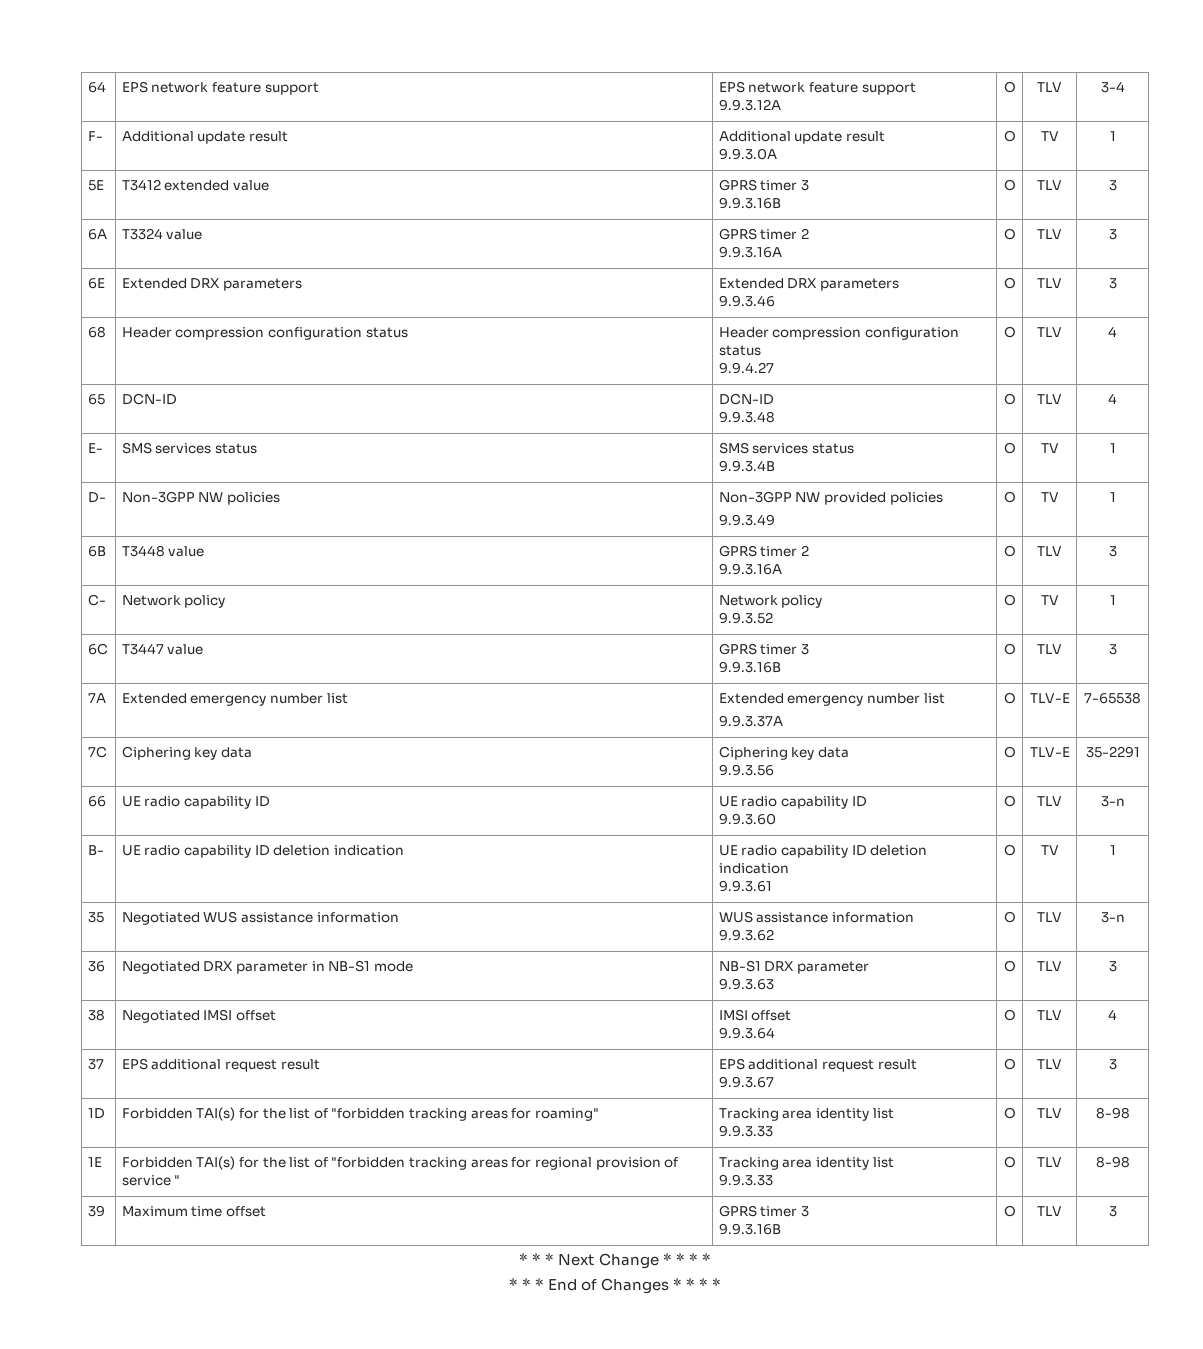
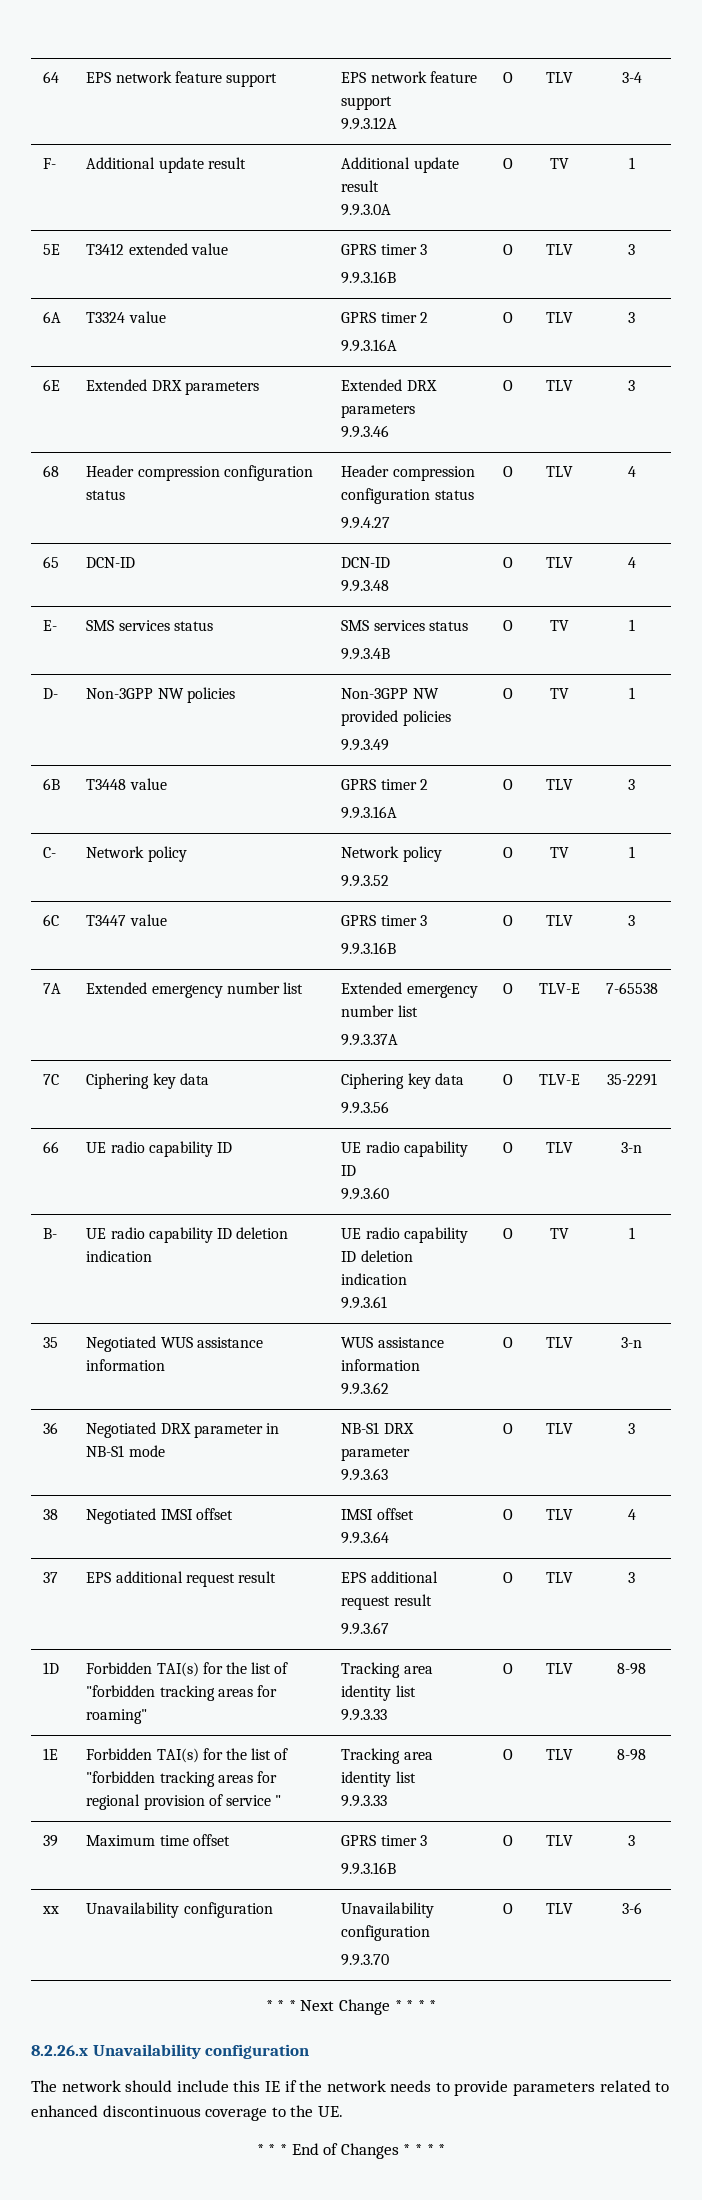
(1117, 1211) none -> [42,1906,60,1914] [86,1902,273,1918] [341,1902,435,1918] [341,1925,431,1941] [341,1954,390,1966] [502,1903,513,1914] [545,1903,573,1914] [621,1902,642,1914] // xx | Unavailability configuration | Unavailability configuration // 9.9.3.70 | O | TLV | 3-6
(711, 1259) none -> [31,2044,310,2059] [31,2080,670,2096] [31,2105,343,2121] // 8.2.26.x Unavailability configuration // The network should include this IE if the network needs to provide parameters related to enhanced discontinuous coverage to the UE.

